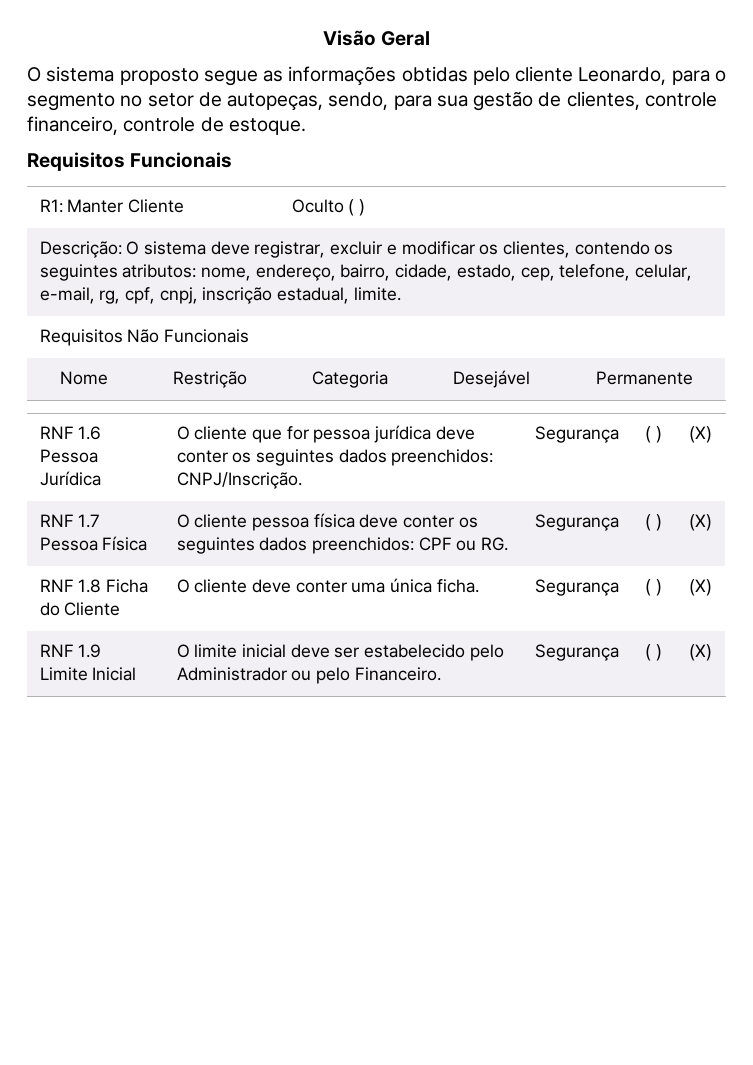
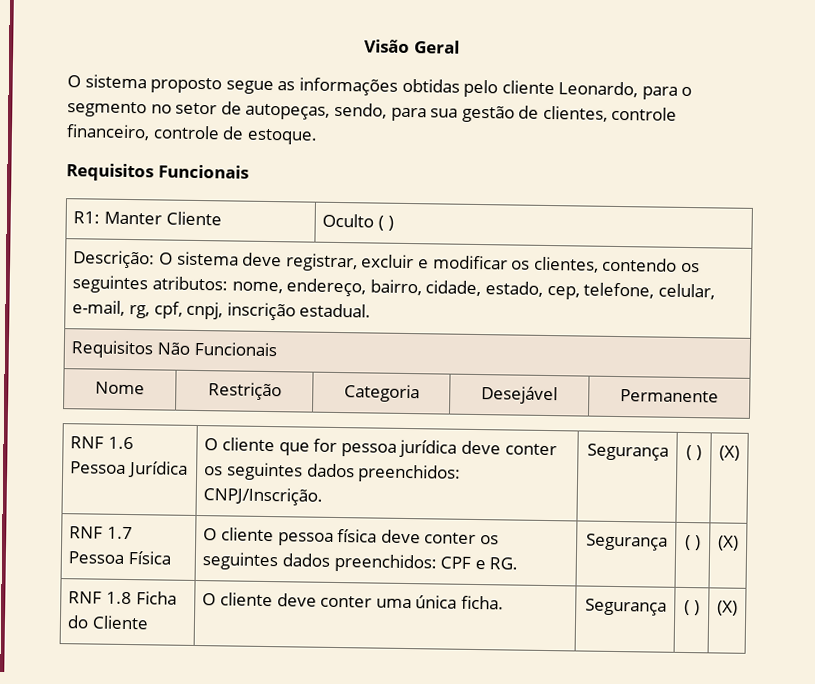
[277,287,401,304] estadual, limite. -> [299,303,372,318] estadual.
[456,540,477,551] ou -> [474,559,486,570] e
[39,644,102,658] [39,667,137,681] [176,644,504,661] [176,667,441,684] [534,644,619,661] [645,644,662,661] [689,644,712,661] // RNF 1.9 Limite Inicial | O limite inicial deve ser estabelecido pelo Administrador ou pelo Financeiro. | Segurança | ( ) | (X) -> (738, 608) none

